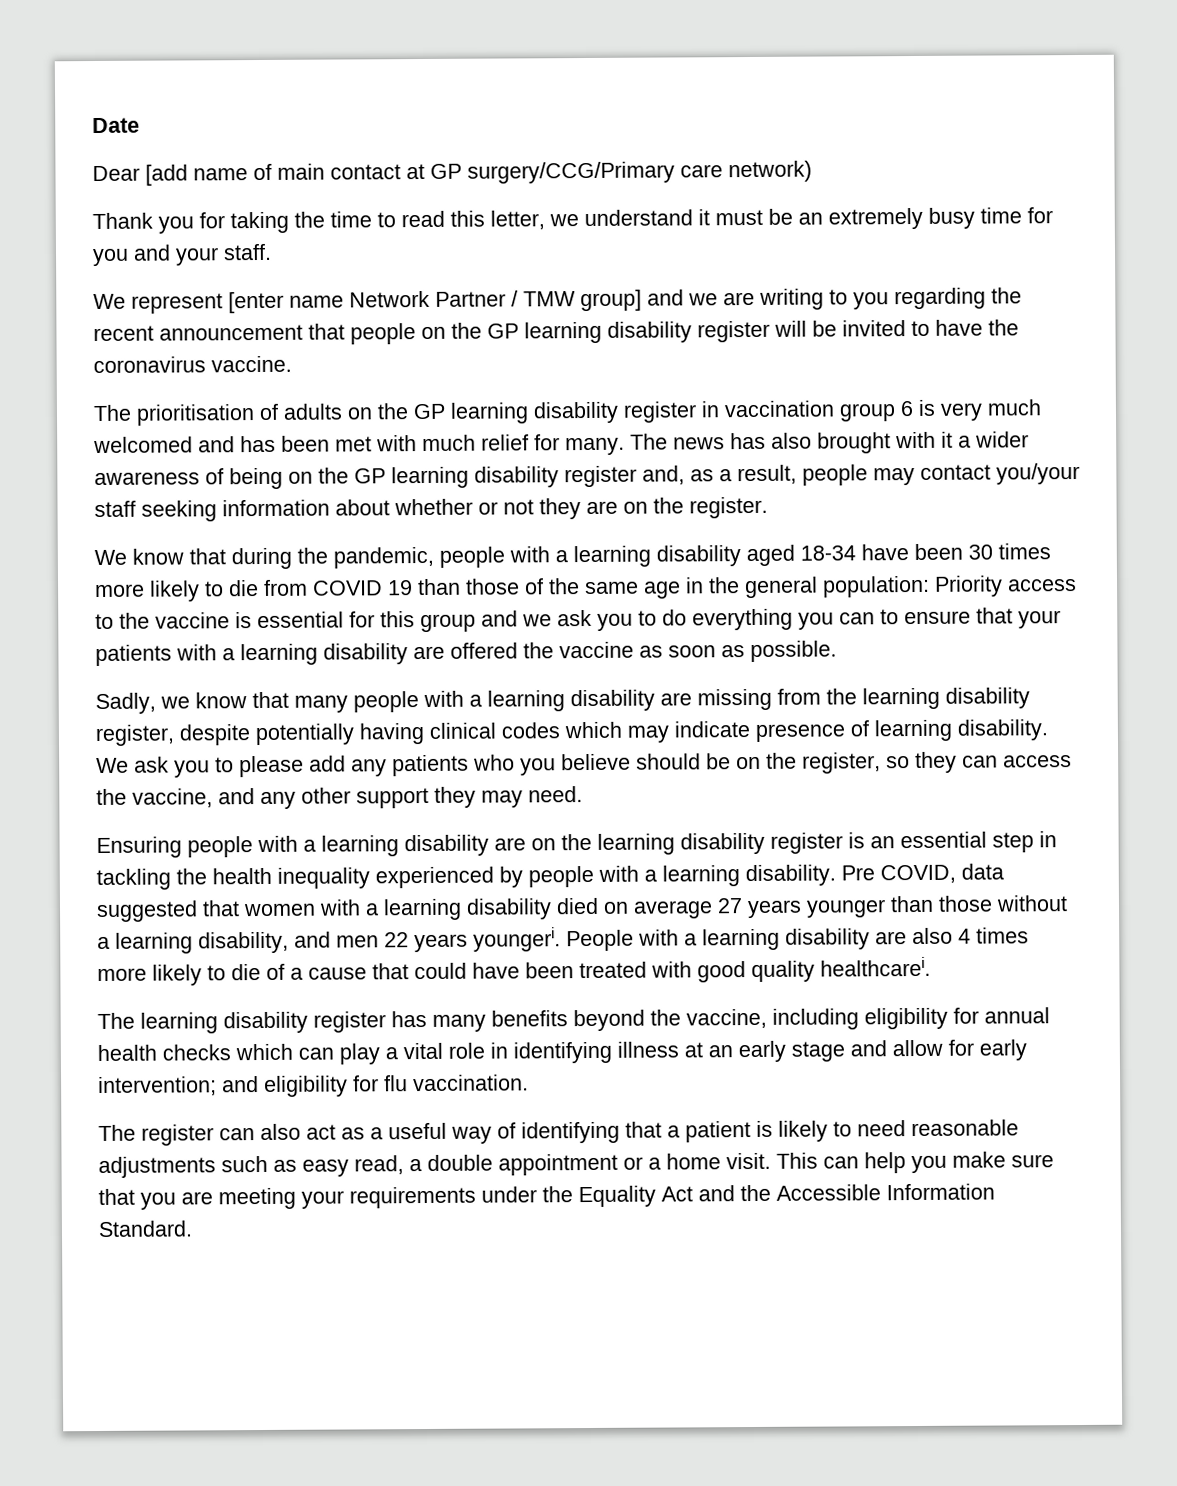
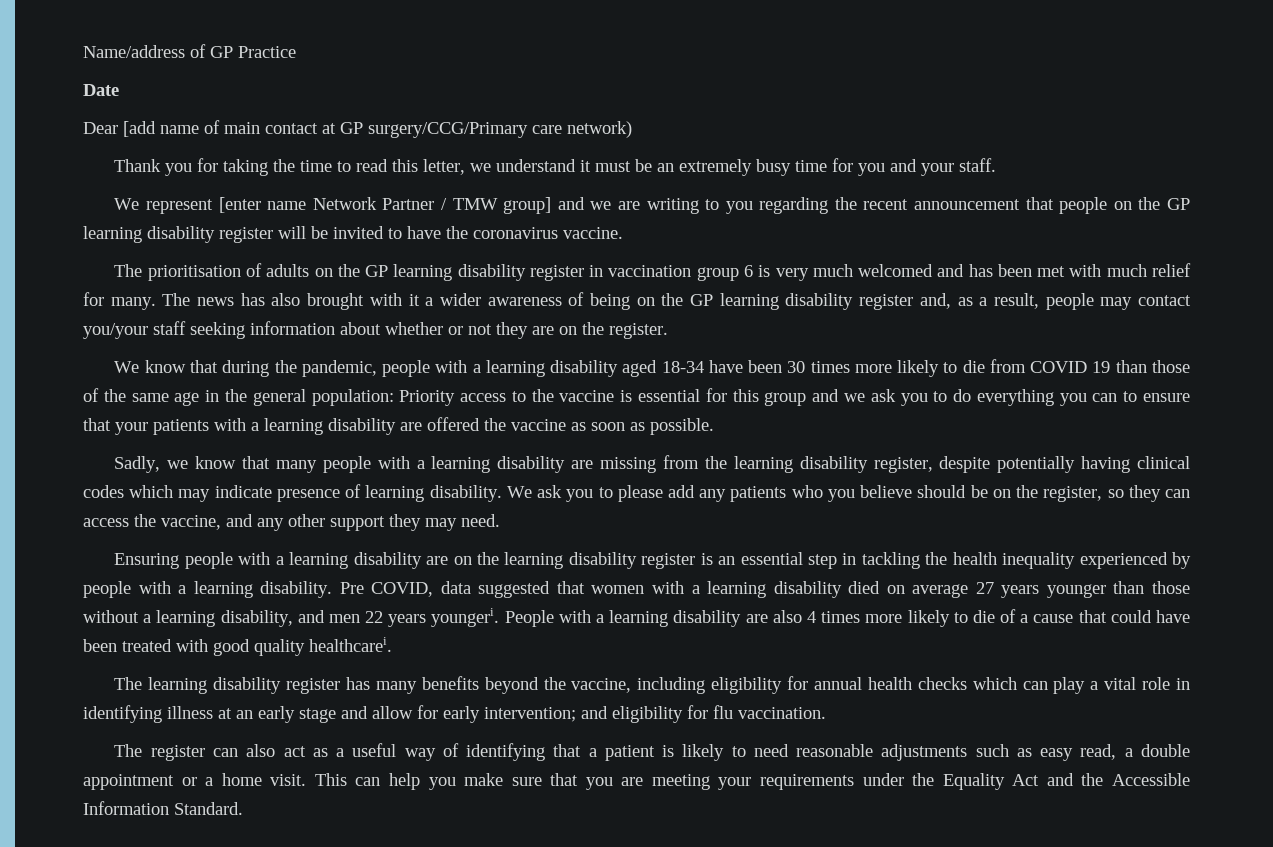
(92, 125) none -> [83,44,296,58] Name/address of GP Practice //

